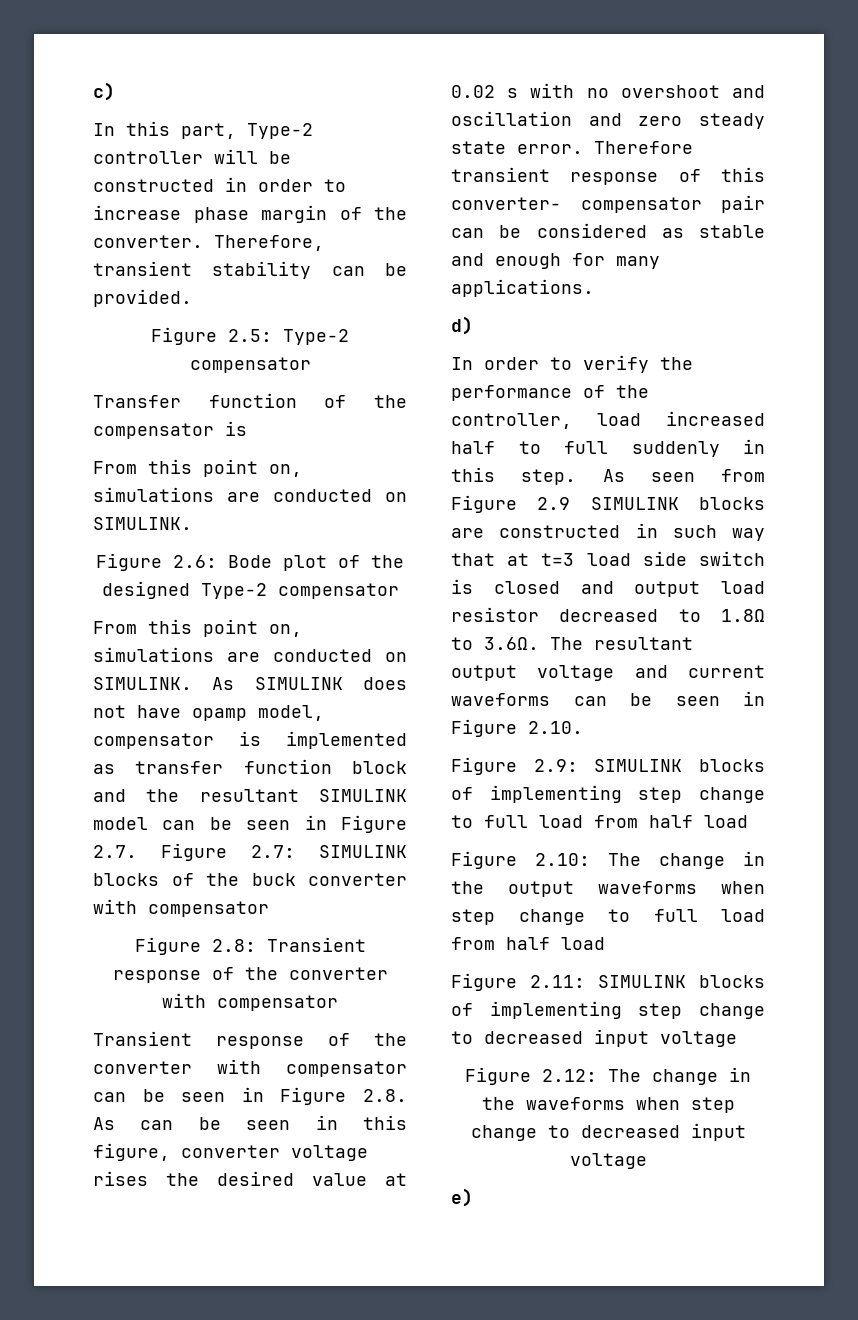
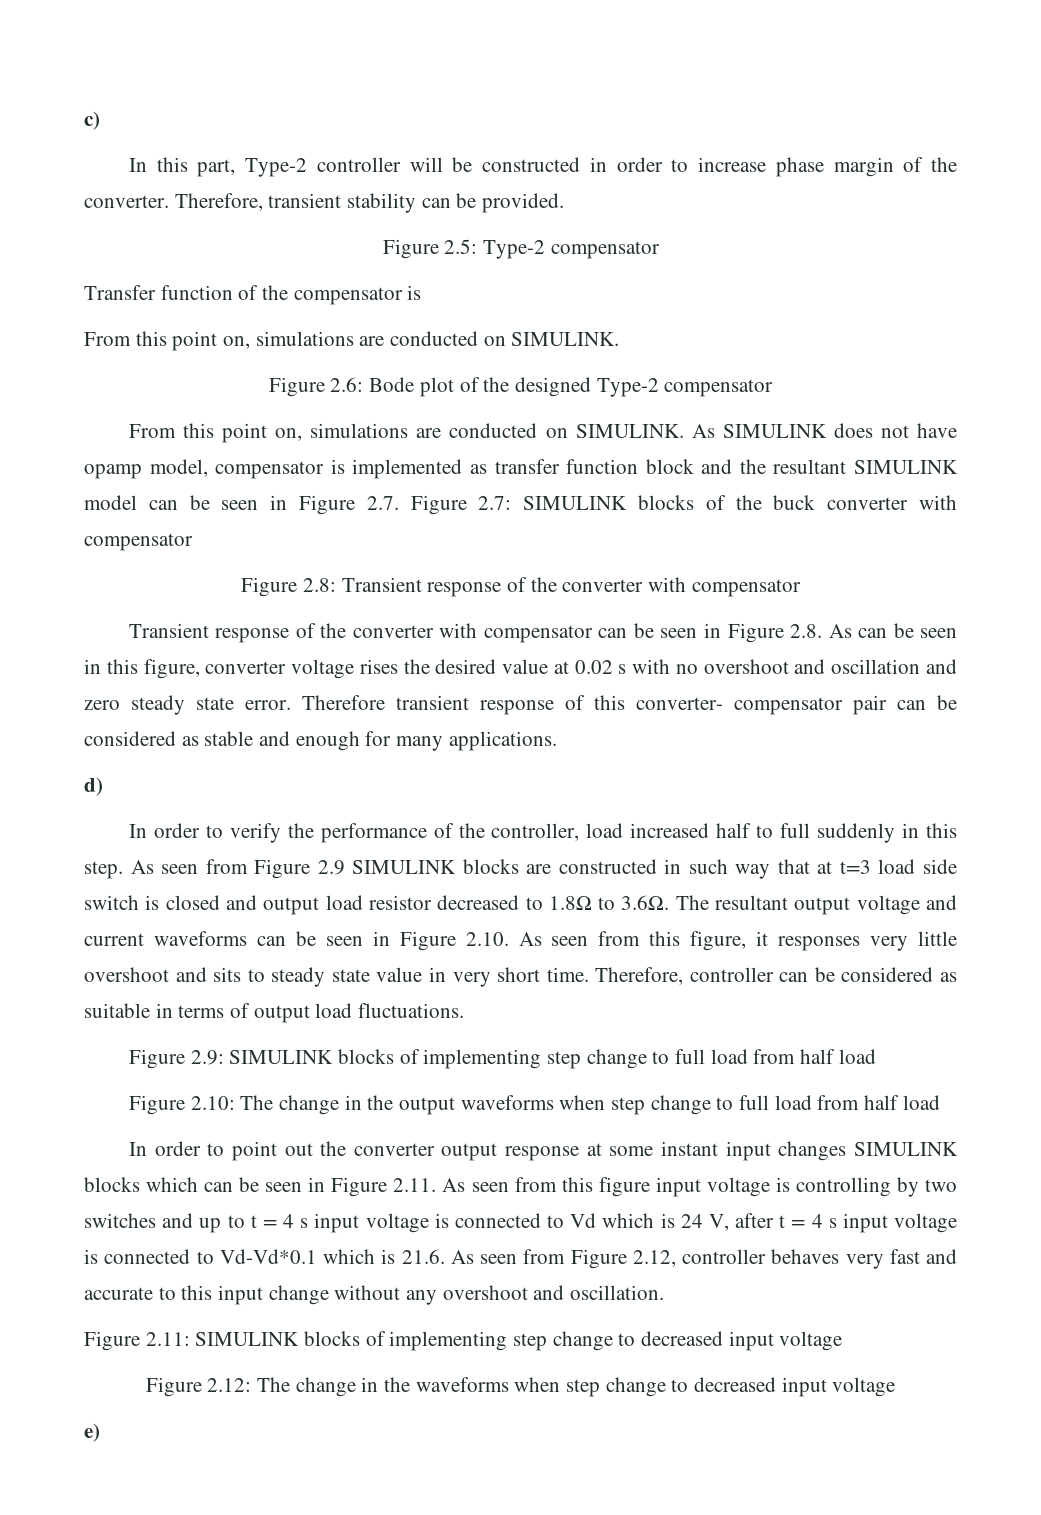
(583, 727) none -> [518,931,957,951] [84,967,957,987] [84,1003,465,1023] As seen from this figure, it responses very little overshoot and sits to steady state value in very short time. Therefore, controller can be considered as suitable in terms of output load fluctuations.
(605, 943) none -> [128,1141,959,1161] [84,1177,957,1197] [84,1213,957,1233] [84,1249,957,1269] [84,1285,665,1305] // In order to point out the converter output response at some instant input changes SIMULINK blocks which can be seen in Figure 2.11. As seen from this figure input voltage is controlling by two switches and up to t = 4 s input voltage is connected to Vd which is 24 V, after t = 4 s input voltage is connected to Vd-Vd*0.1 which is 21.6. As seen from Figure 2.12, controller behaves very fast and accurate to this input change without any overshoot and oscillation.

